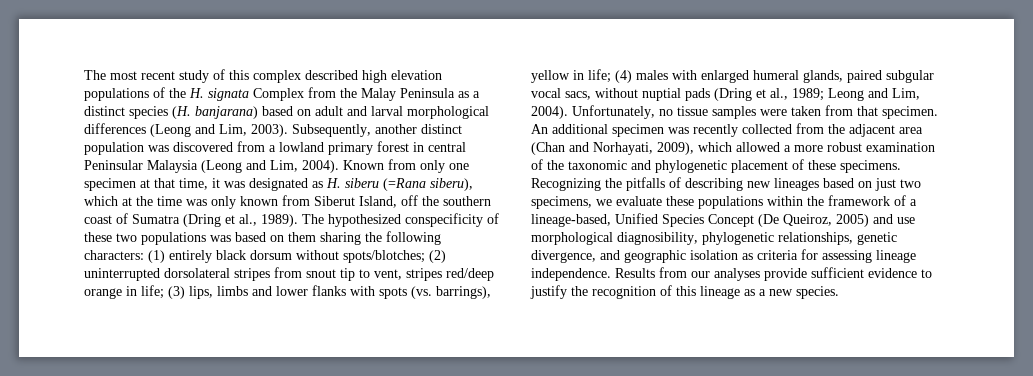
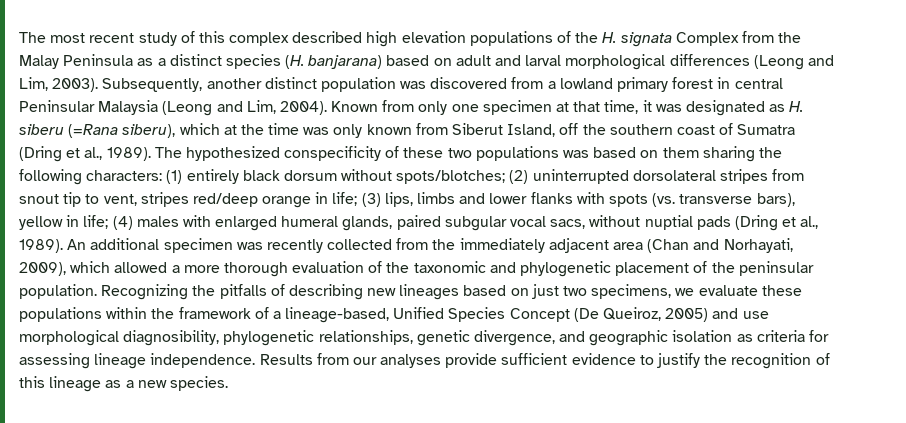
[436,286,491,299] barrings), -> [679,193,795,207] transverse bars),
[792,88,920,101] [531,105,938,119] 1989; Leong and Lim, 2004). Unfortunately, no tissue samples were taken from that specimen. -> [19,239,63,253] 1989).
(845, 129) none -> [459,238,545,253] immediately
[827,142,935,152] robust examination -> [223,261,365,277] thorough evaluation
[808,160,901,173] these specimens. -> [711,261,814,276] [19,284,97,299] the peninsular population.

